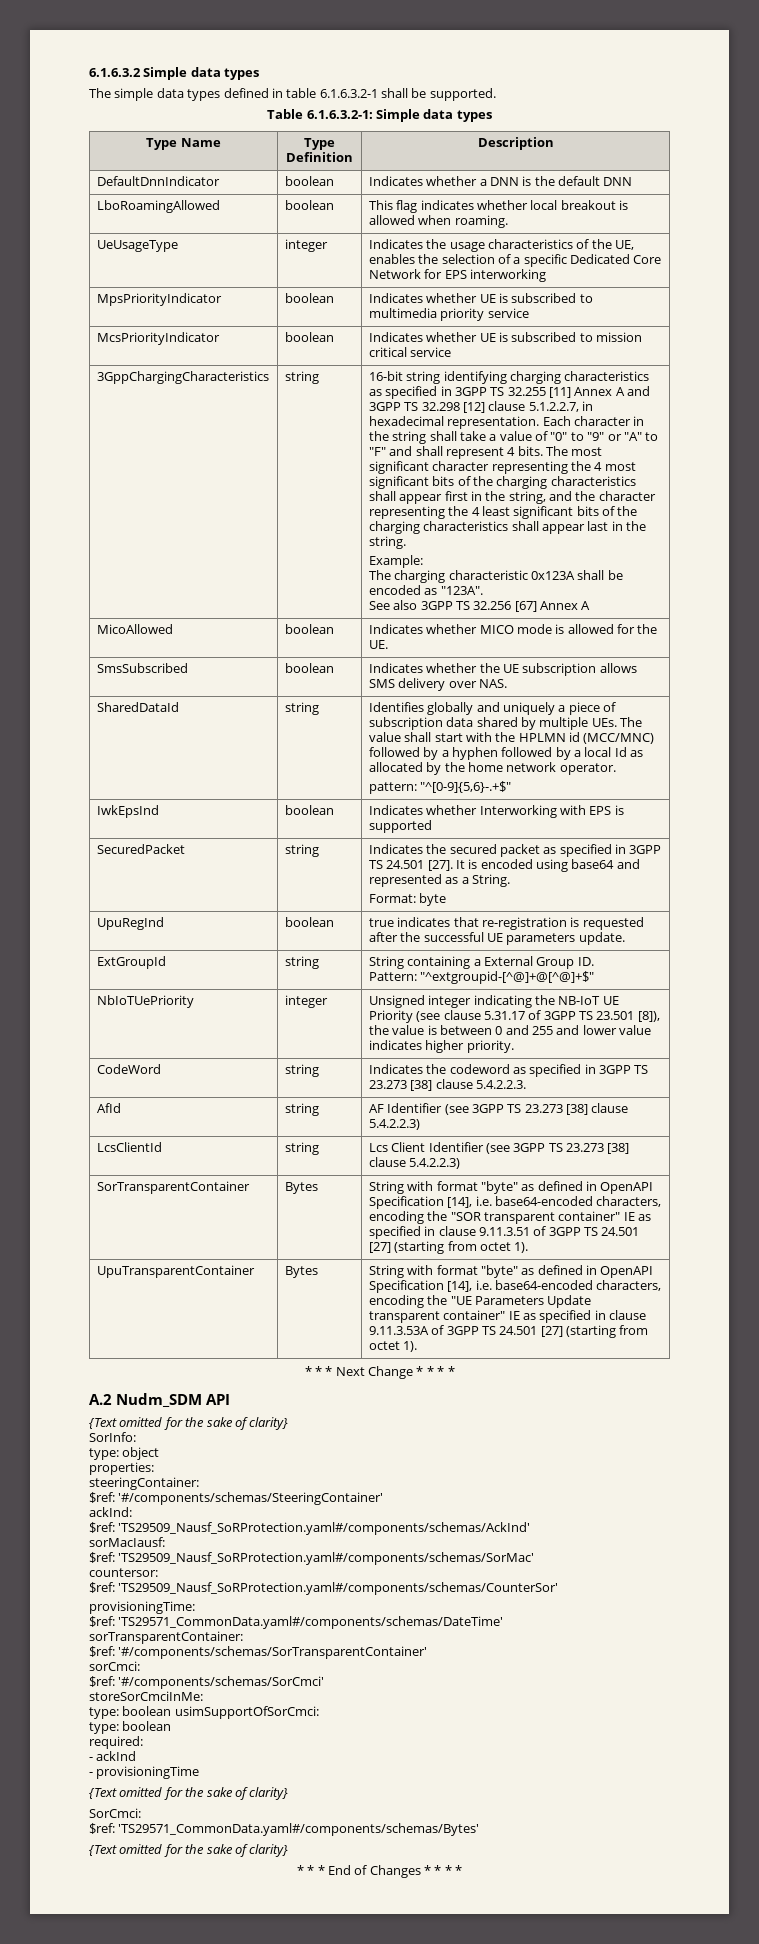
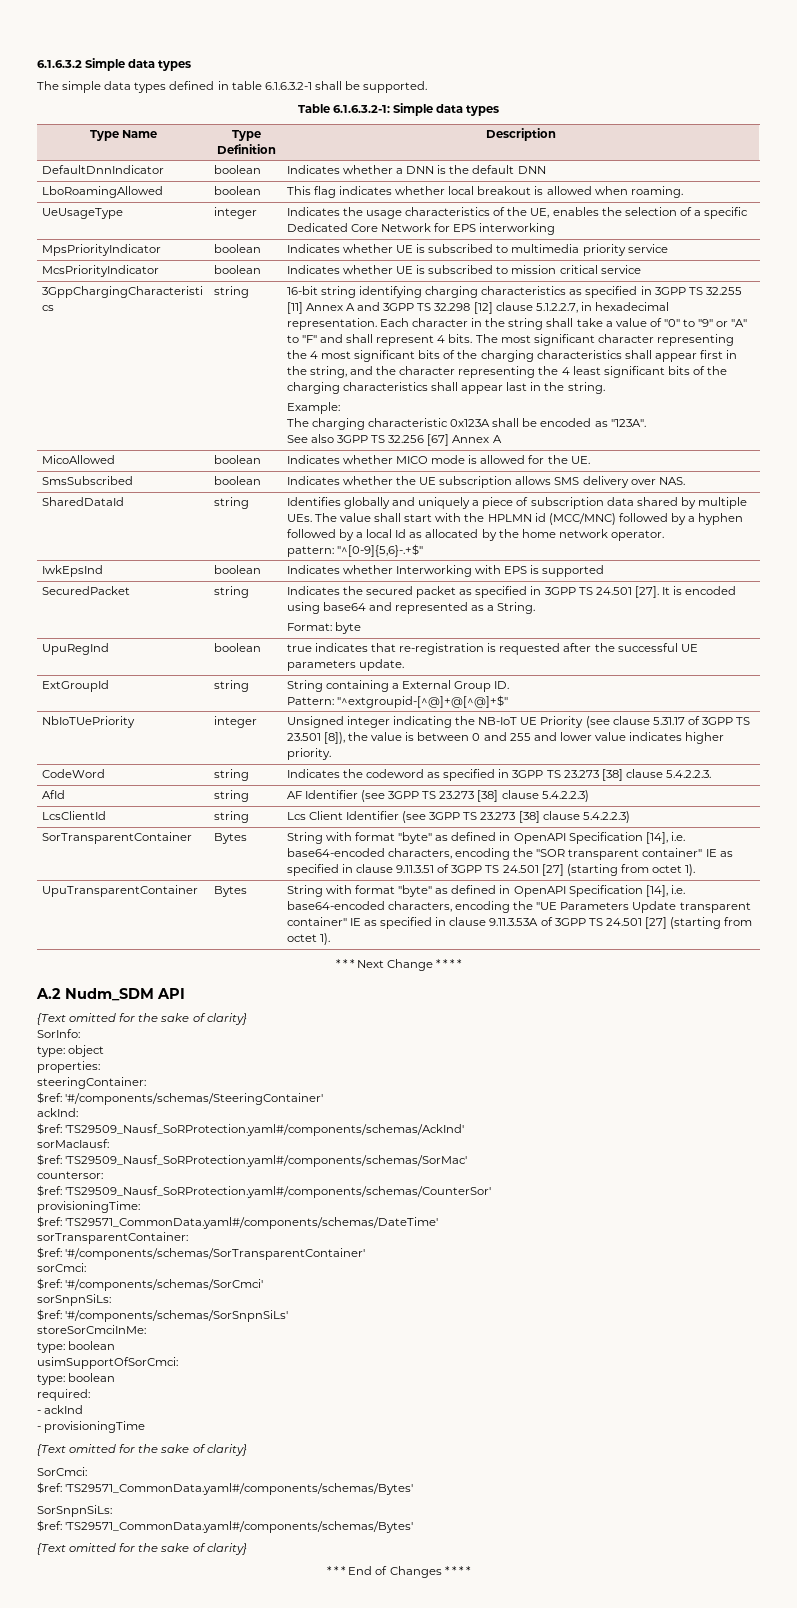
(325, 1682) none -> [37,1294,111,1306] [37,1309,289,1322] // sorSnpnSiLs: // $ref: '#/components/schemas/SorSnpnSiLs'
(172, 1711) none -> (116, 1345) //
(480, 1829) none -> [37,1505,112,1517] [37,1520,414,1533] // SorSnpnSiLs: // $ref: 'TS29571_CommonData.yaml#/components/schemas/Bytes'

